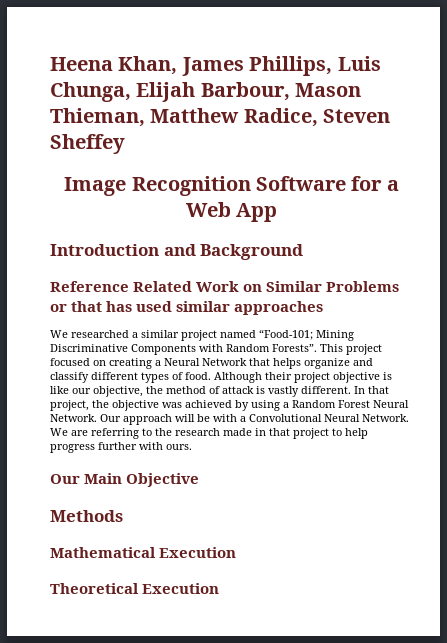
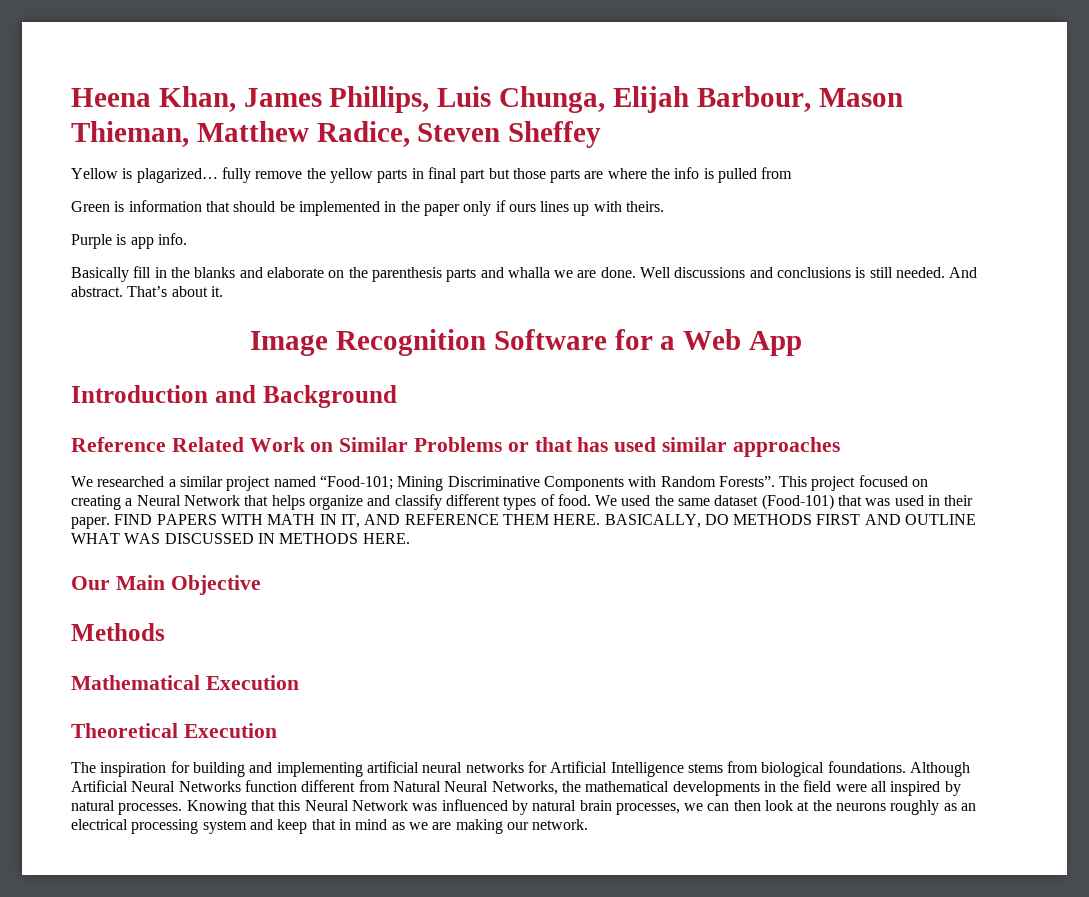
(125, 144) none -> [71,167,793,183] [71,200,665,216] [71,233,187,249] [71,266,978,282] [71,286,223,297] // Yellow is plagarized… fully remove the yellow parts in final part but those parts are where the info is pulled from // Green is information that should be implemented in the paper only if ours lines up with theirs. // Purple is app info. // Basically fill in the blanks and elaborate on the parenthesis parts and whalla we are done. Well discussions and conclusions is still needed. And abstract. That’s about it.
[214,372,392,383] [50,386,389,397] [50,400,409,411] [50,414,409,425] [50,428,368,439] [50,442,192,453] Although their project objective is like our objective, the method of attack is vastly different. In that project, the objective was achieved by using a Random Forest Neural Network. Our approach will be with a Convolutional Neural Network. We are referring to the research made in that project to help progress further with ours. -> [595,494,974,510] [71,514,977,529] [71,533,410,544] We used the same dataset (Food-101) that was used in their paper. FIND PAPERS WITH MATH IN IT, AND REFERENCE THEM HERE. BASICALLY, DO METHODS FIRST AND OUTLINE WHAT WAS DISCUSSED IN METHODS HERE.
(220, 588) none -> [71,761,971,777] [71,780,961,796] [71,799,977,815] [71,819,589,834] // The inspiration for building and implementing artificial neural networks for Artificial Intelligence stems from biological foundations. Although Artificial Neural Networks function different from Natural Neural Networks, the mathematical developments in the field were all inspired by natural processes. Knowing that this Neural Network was influenced by natural brain processes, we can then look at the neurons roughly as an electrical processing system and keep that in mind as we are making our network.

